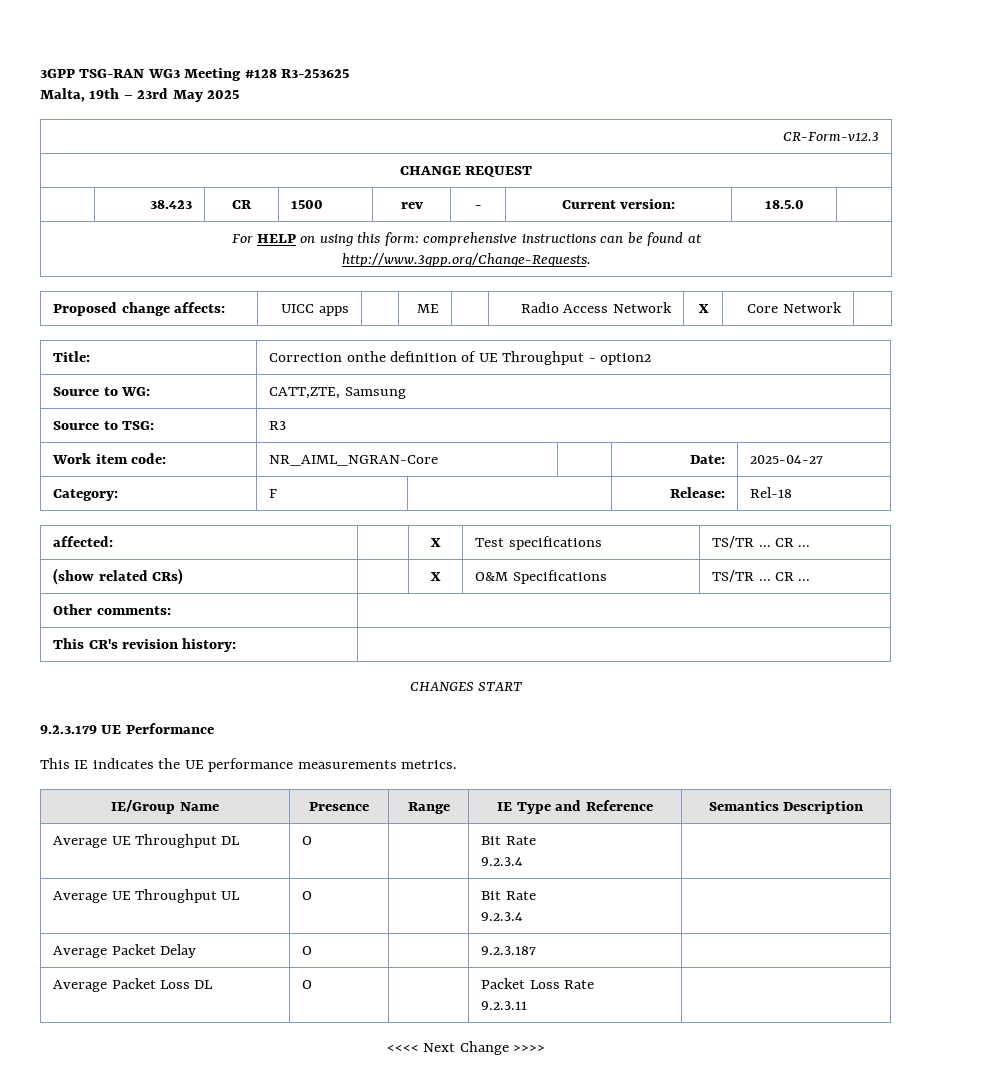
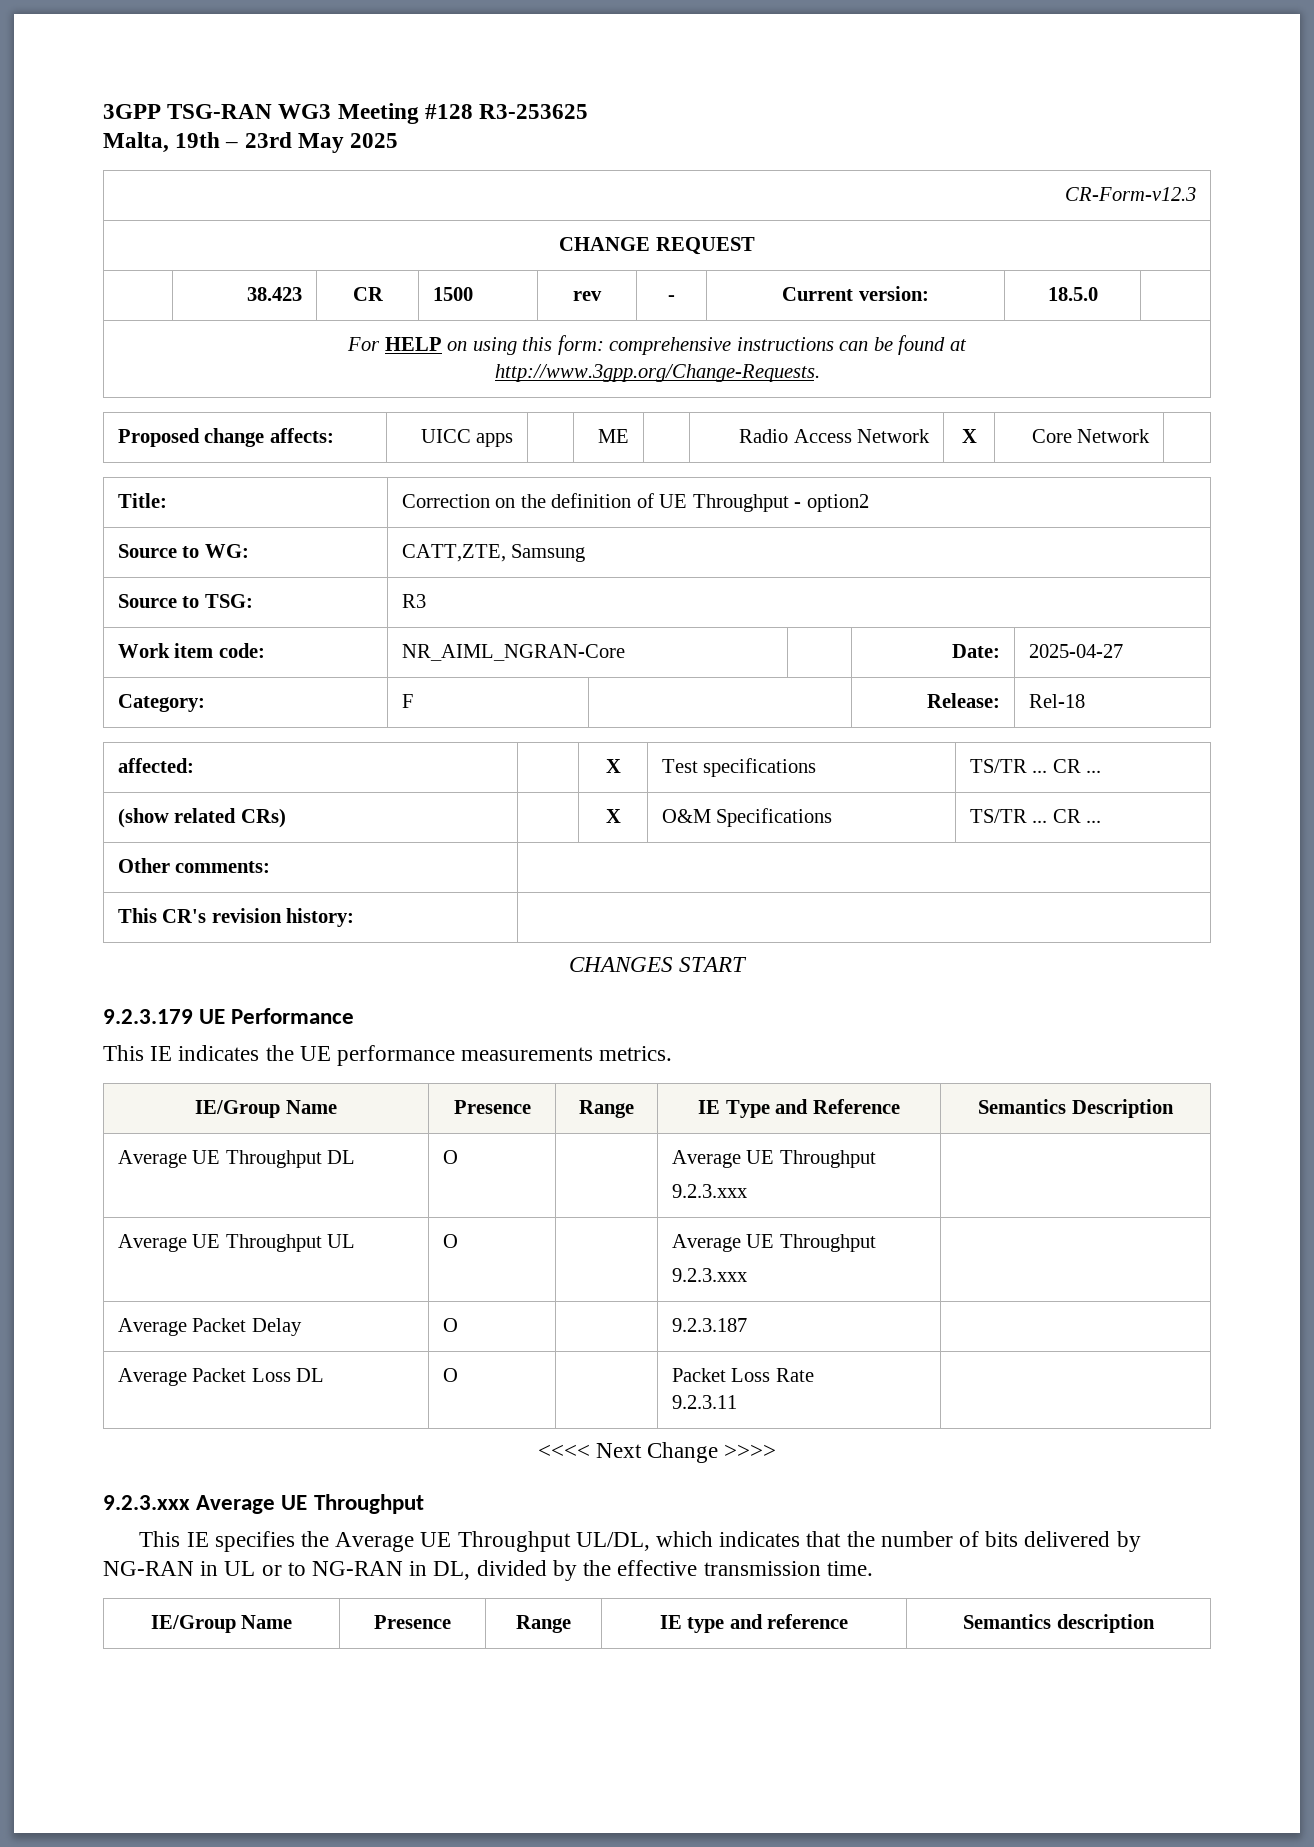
[346,351,386,362] onthe -> [495,494,546,508] on the
[481,836,536,845] [481,857,524,866] Bit Rate // 9.2.3.4 -> [671,1150,876,1168] [671,1184,747,1198] Average UE Throughput // 9.2.3.xxx
[481,891,536,900] [481,912,524,921] Bit Rate // 9.2.3.4 -> [671,1234,876,1252] [671,1268,747,1282] Average UE Throughput // 9.2.3.xxx
(546, 1048) none -> [103,1494,424,1514] [139,1531,1141,1552] [103,1560,873,1581] [150,1615,293,1633] [374,1615,451,1629] [516,1615,571,1633] [659,1614,849,1633] [963,1614,1155,1633] // 9.2.3.xxx Average UE Throughput // This IE specifies the Average UE Throughput UL/DL, which indicates that the number of bits delivered by NG-RAN in UL or to NG-RAN in DL, divided by the effective transmission time. // IE/Group Name | Presence | Range | IE type and reference | Semantics description

